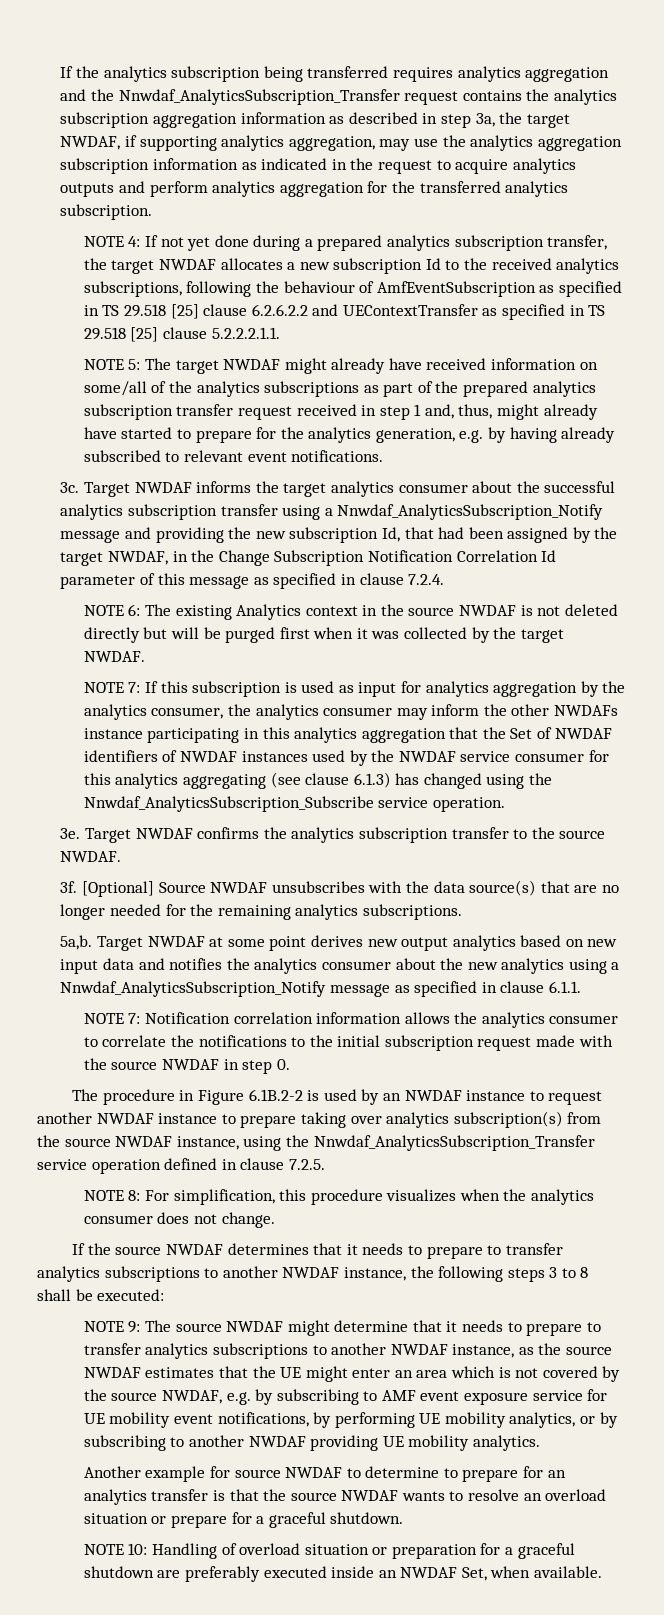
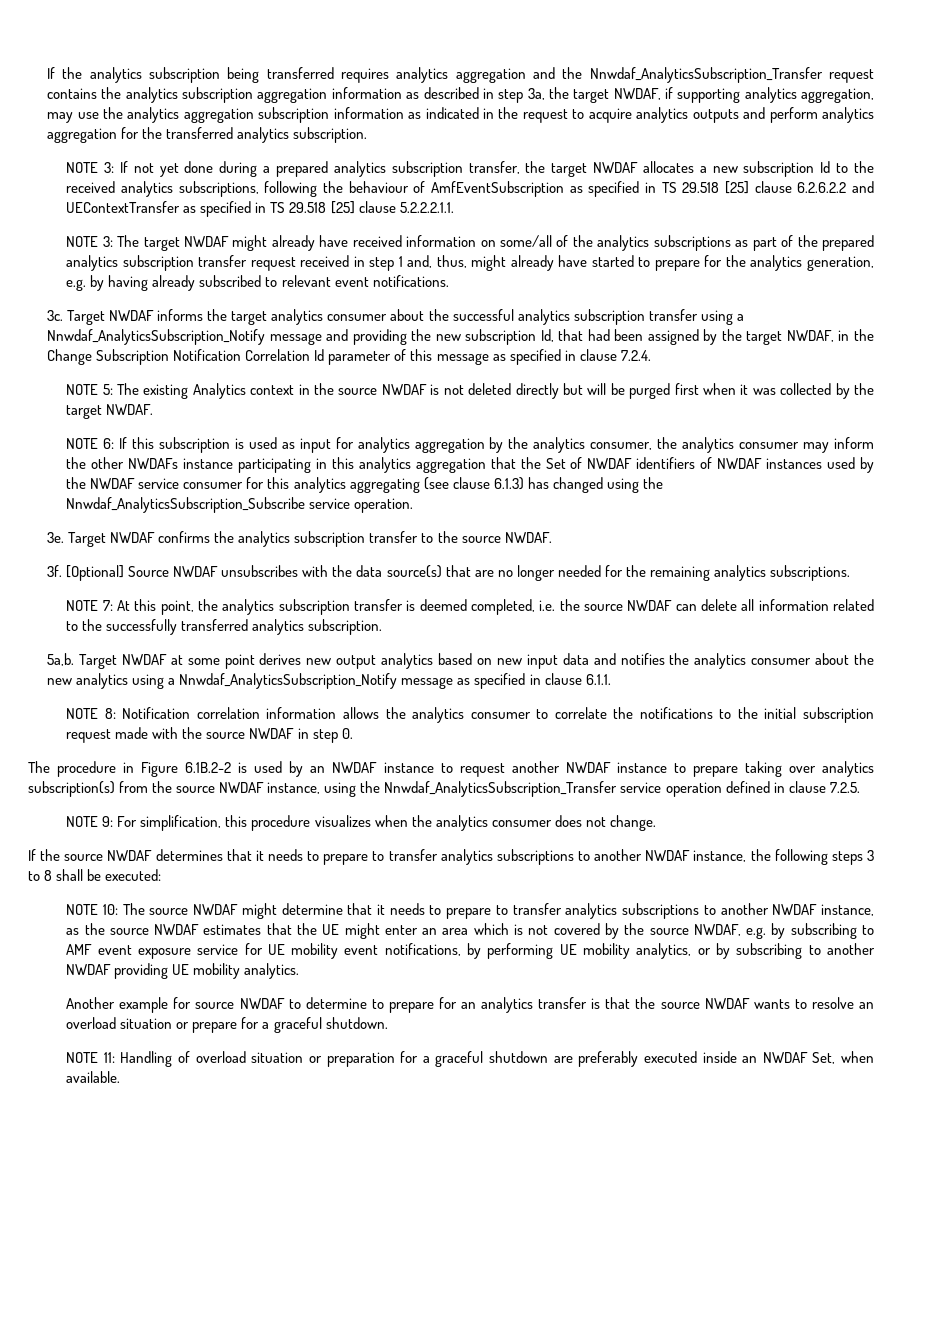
[128,236,141,247] 4: -> [104,162,115,173] 3:
[128,359,141,370] 5: -> [102,236,113,247] 3:
[128,604,141,616] 6: -> [102,384,113,395] 5:
[128,682,141,693] 7: -> [103,438,115,449] 6:
(462, 912) none -> [66,599,874,615] [66,619,383,635] // NOTE 7: At this point, the analytics subscription transfer is deemed completed, i.e. the source NWDAF can delete all information related to the successfully transferred analytics subscription.
[128,1013,141,1024] 7: -> [104,708,116,719] 8:
[128,1190,141,1201] 8: -> [102,816,114,827] 9:
[128,1321,141,1333] 9: -> [102,904,118,915] 10:
[128,1543,148,1555] 10: -> [103,1052,115,1063] 11:

